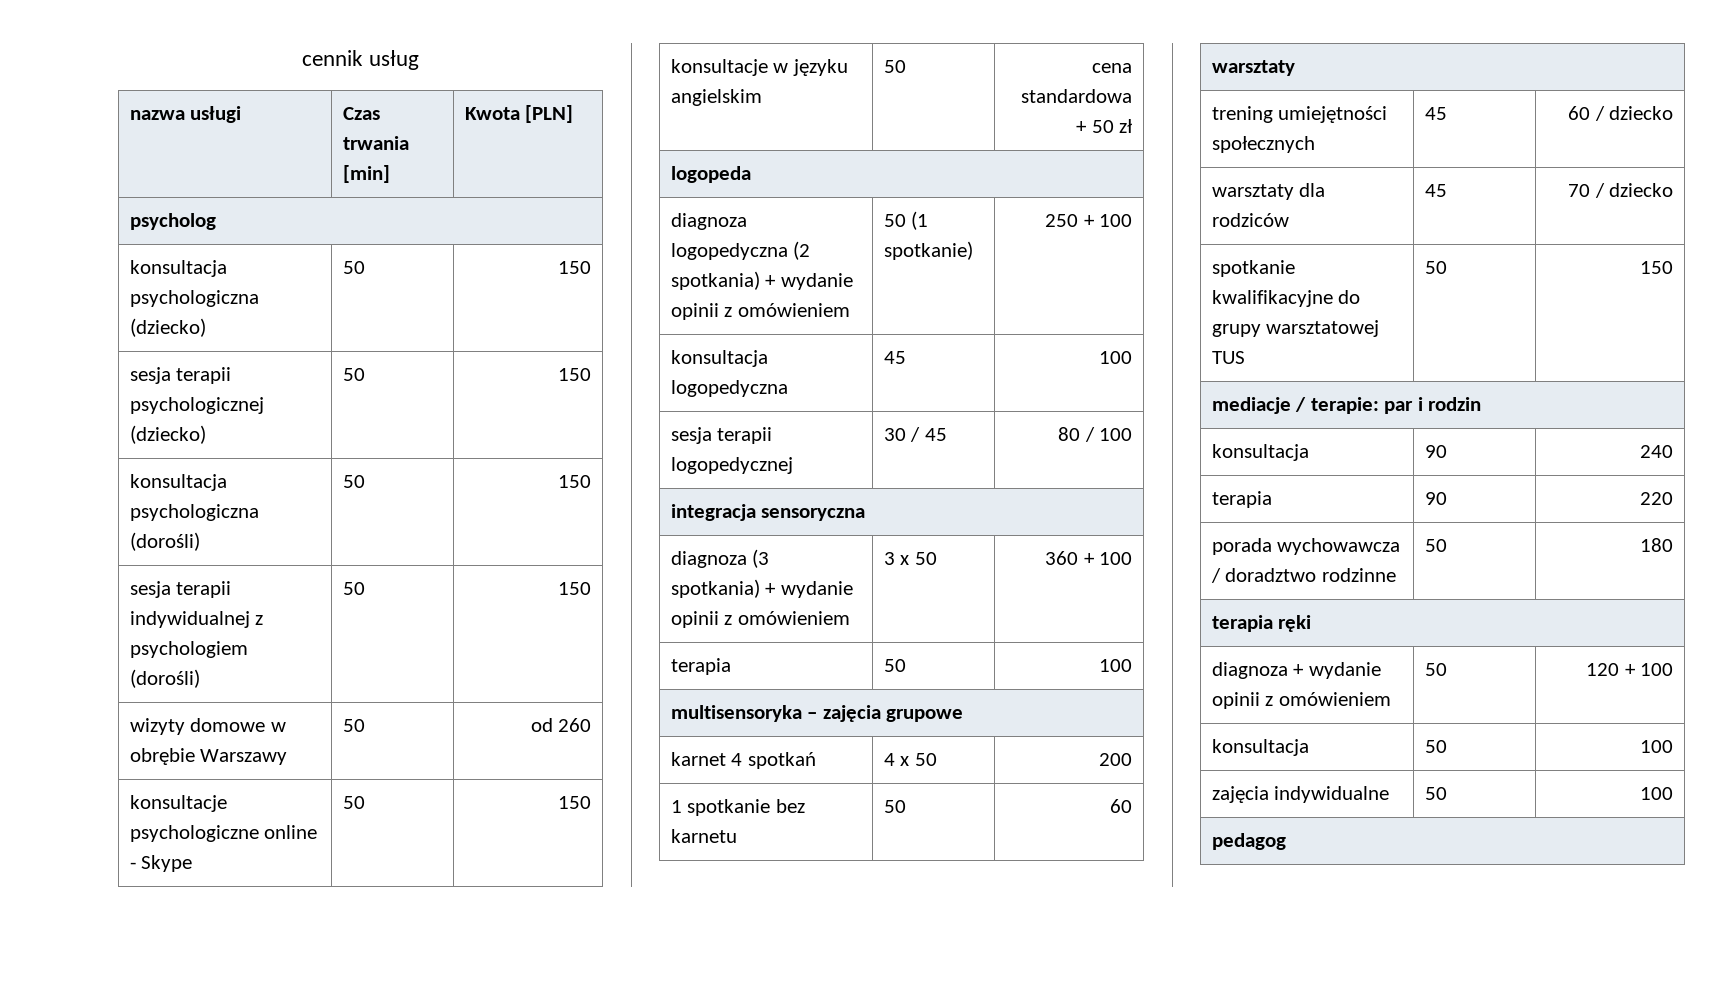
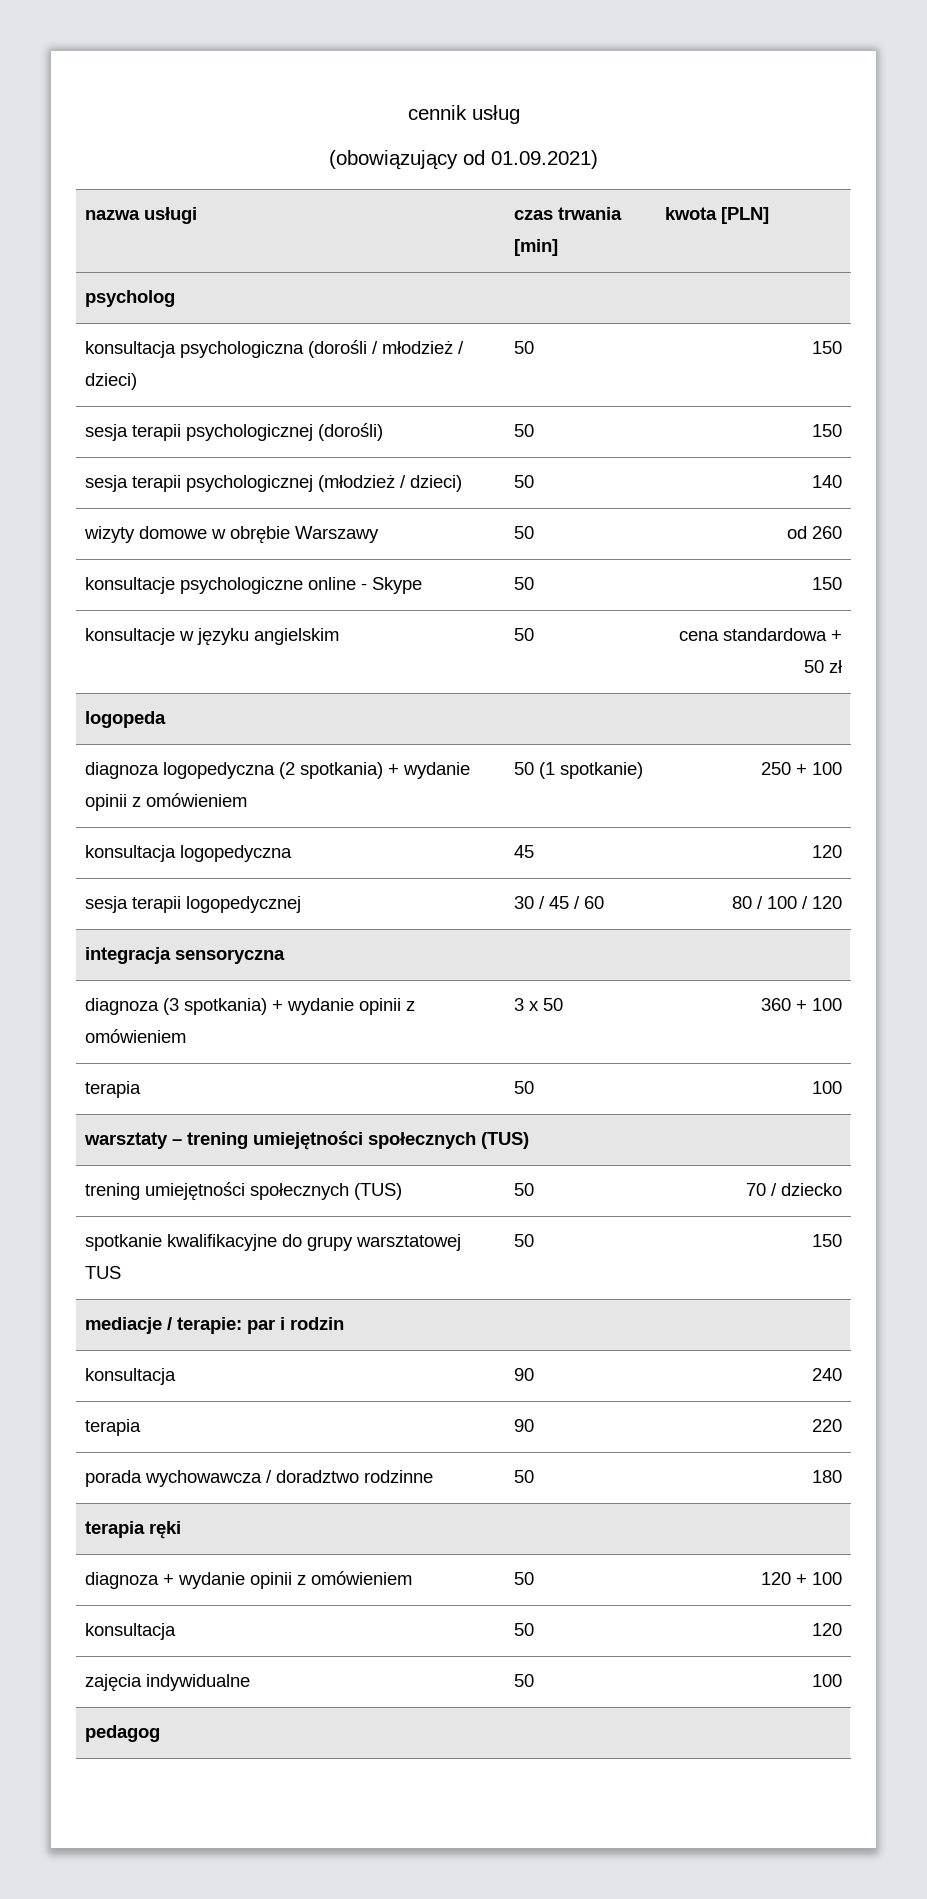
(419, 60) none -> [329,150,598,170] // (obowiązujący od 01.09.2021)
[342,107,380,120] Czas -> [514,210,554,220] czas
[464,107,520,120] Kwota -> [665,207,718,220] kwota
[129,318,206,337] [342,261,365,274] [558,261,592,274] [129,367,232,384] [129,397,264,414] [129,425,206,444] [342,368,365,381] [558,368,592,381] [129,474,227,491] [129,504,259,521] (dziecko) | 50 | 150 // sesja terapii psychologicznej (dziecko) | 50 | 150 // konsultacja psychologiczna -> [308,340,465,358] [85,373,138,390] [514,341,535,354] [811,341,842,354] [85,424,314,441] (dorośli / młodzież / dzieci) | 50 | 150 // sesja terapii psychologicznej
[129,611,264,628] [129,641,248,658] [129,669,200,688] [342,582,365,595] [558,582,592,595] indywidualnej z psychologiem (dorośli) | 50 | 150 -> [186,474,463,492] [514,475,535,488] [811,475,842,488] psychologicznej (młodzież / dzieci) | 50 | 140
[1099,351,1133,364] 100 -> [811,845,842,858] 120
(947, 434) none -> [574,896,605,909] / 60
(1133, 434) none -> [801,896,842,909] / 120
[670,705,964,722] [670,752,816,769] [883,753,937,766] [1099,753,1133,766] [670,799,805,816] [670,829,737,843] [883,800,906,813] [1110,799,1133,813] [1211,60,1295,76] [1211,106,1388,123] [1211,136,1315,153] [1424,107,1447,120] [1568,106,1674,121] [1211,183,1326,200] [1211,213,1289,227] [1424,184,1447,197] multisensoryka – zajęcia grupowe // karnet 4 spotkań | 4 x 50 | 200 // 1 spotkanie bez karnetu | 50 | 60 // warsztaty // trening umiejętności społecznych | 45 | 60 / dziecko // warsztaty dla rodziców | 45 -> [84,1131,530,1150] [85,1182,403,1201] [514,1183,535,1196] warsztaty – trening umiejętności społecznych (TUS) // trening umiejętności społecznych (TUS) | 50
[1640,740,1674,753] 100 -> [811,1623,842,1636] 120

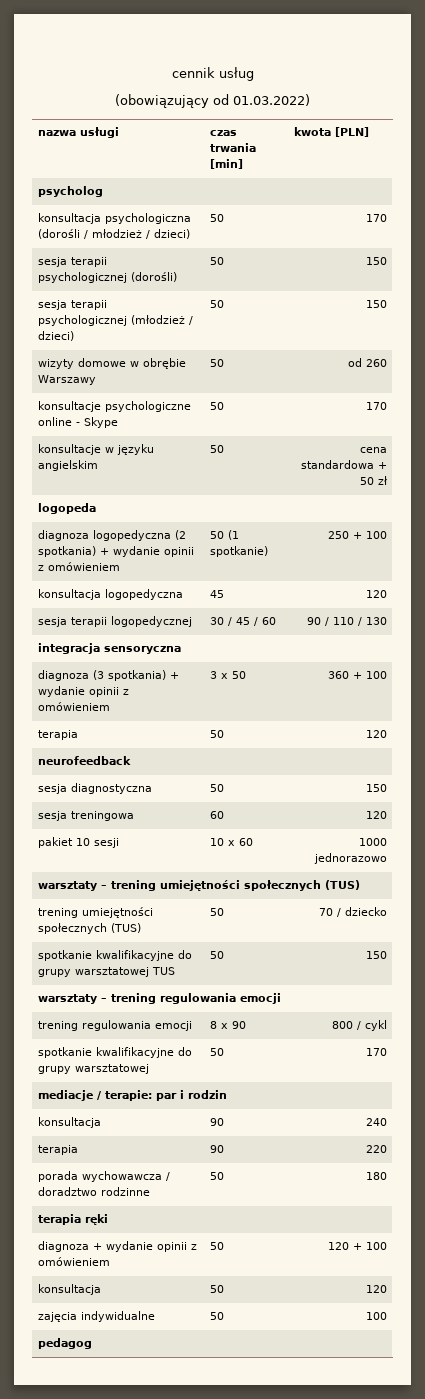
[491,150,598,169] 01.09.2021) -> [233,94,310,106] 01.03.2022)
[811,341,842,354] 150 -> [365,214,387,222] 170
[811,475,842,488] 140 -> [365,300,387,308] 150
[811,577,842,590] 150 -> [365,402,387,410] 170
[731,896,842,909] 80 / 100 / 120 -> [306,617,387,626] 90 / 110 / 130
[811,1081,842,1094] 100 -> [365,730,387,738] [38,756,132,765] [38,783,153,794] [210,784,225,792] [365,784,387,792] [38,811,135,821] [210,811,225,819] [365,811,387,819] [38,837,120,848] [210,838,254,846] [358,838,387,846] [313,853,387,864] 120 // neurofeedback // sesja diagnostyczna | 50 | 150 // sesja treningowa | 60 | 120 // pakiet 10 sesji | 10 x 60 | 1000 jednorazowo
(842, 1240) none -> [38,993,282,1004] [38,1020,193,1031] [210,1021,247,1029] [331,1020,387,1031] [38,1047,193,1058] [38,1064,150,1074] [210,1048,225,1056] [365,1048,387,1056] // warsztaty – trening regulowania emocji // trening regulowania emocji | 8 x 90 | 800 / cykl // spotkanie kwalifikacyjne do grupy warsztatowej | 50 | 170

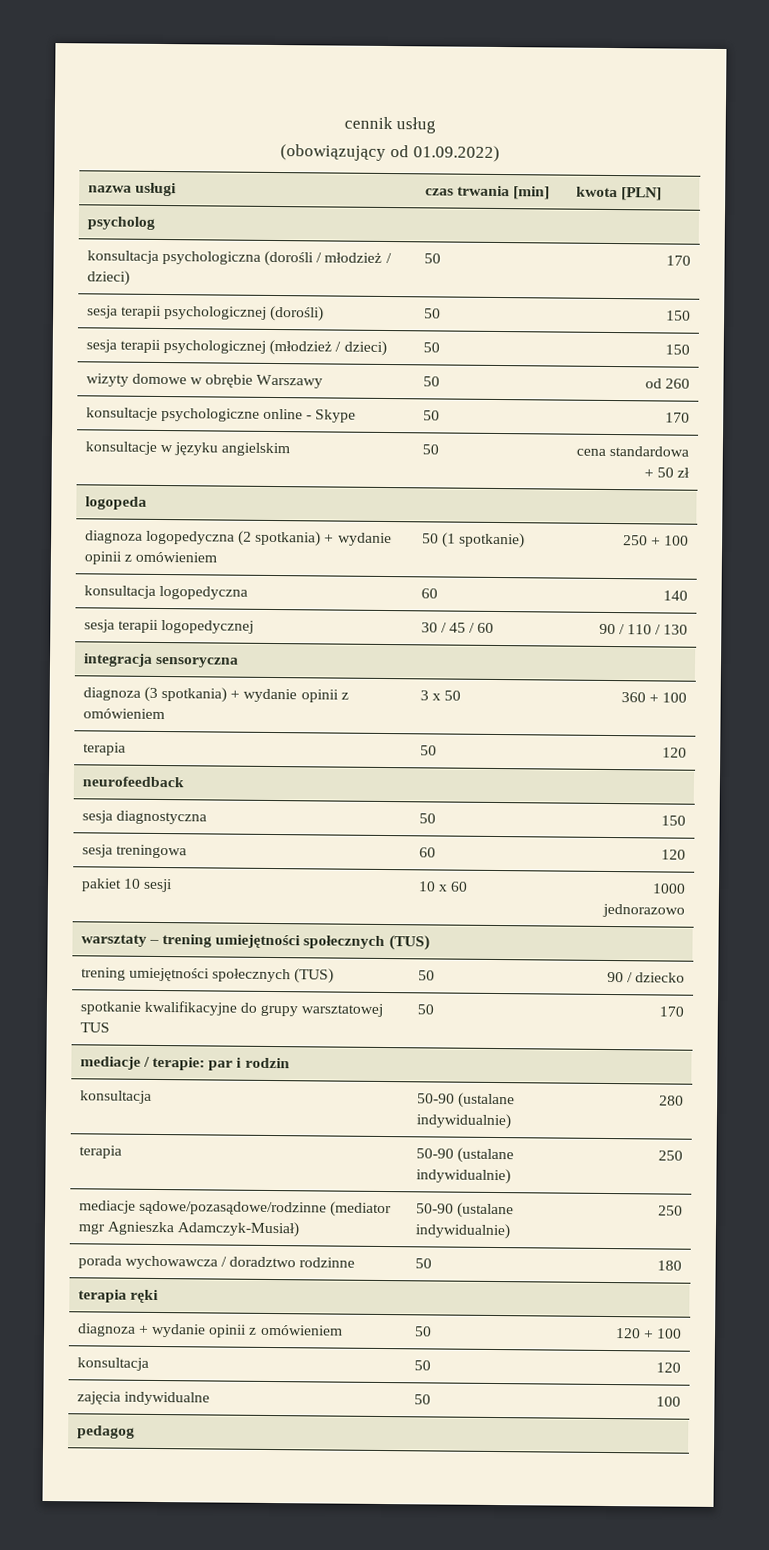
[233,94,310,106] 01.03.2022) -> [412,145,500,162] 01.09.2022)
[210,590,225,598] [365,590,387,598] 45 | 120 -> [420,588,438,599] [663,590,689,601] 60 | 140
[318,908,333,916] 70 -> [606,971,624,983] 90
[365,951,387,959] [38,993,282,1004] [38,1020,193,1031] [210,1021,247,1029] [331,1020,387,1031] [38,1047,193,1058] [38,1064,150,1074] [210,1048,225,1056] | 150 // warsztaty – trening regulowania emocji // trening regulowania emocji | 8 x 90 | 800 / cykl // spotkanie kwalifikacyjne do grupy warsztatowej | 50 -> (434, 1009) none
[210,1118,225,1126] [365,1118,387,1126] [38,1145,79,1155] [210,1145,225,1153] [365,1145,387,1153] 90 | 240 // terapia | 90 | 220 -> [416,1092,515,1109] [415,1113,511,1130] [659,1095,685,1106] [78,1145,122,1159] [415,1147,514,1164] [415,1168,511,1185] [658,1150,684,1161] [78,1200,393,1218] [77,1221,301,1238] [415,1202,514,1219] [414,1223,511,1240] [658,1205,684,1216] 50-90 (ustalane indywidualnie) | 280 // terapia | 50-90 (ustalane indywidualnie) | 250 // mediacje sądowe/pozasądowe/rodzinne (mediator mgr Agnieszka Adamczyk-Musiał) | 50-90 (ustalane indywidualnie) | 250

